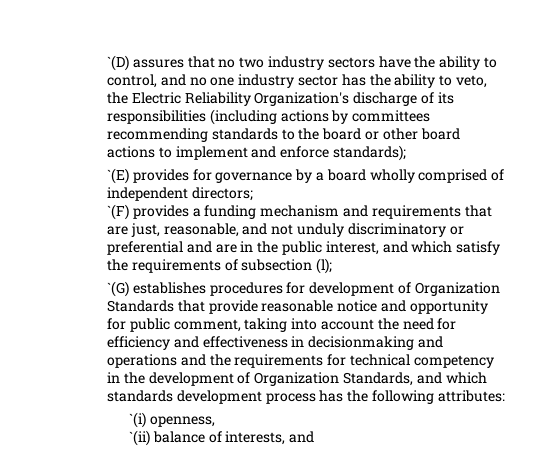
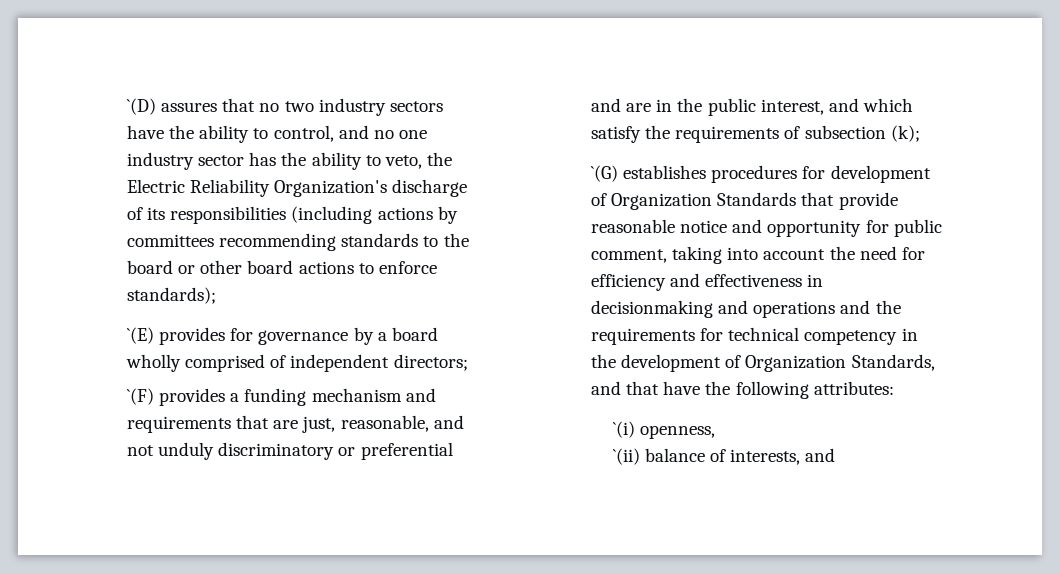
[175,146,277,160] implement and -> (374, 268) none
[316,258,333,274] (l); -> [890,125,920,142] (k);
[445,372,487,384] [107,390,344,404] which standards development process has -> [626,381,701,395] that have

